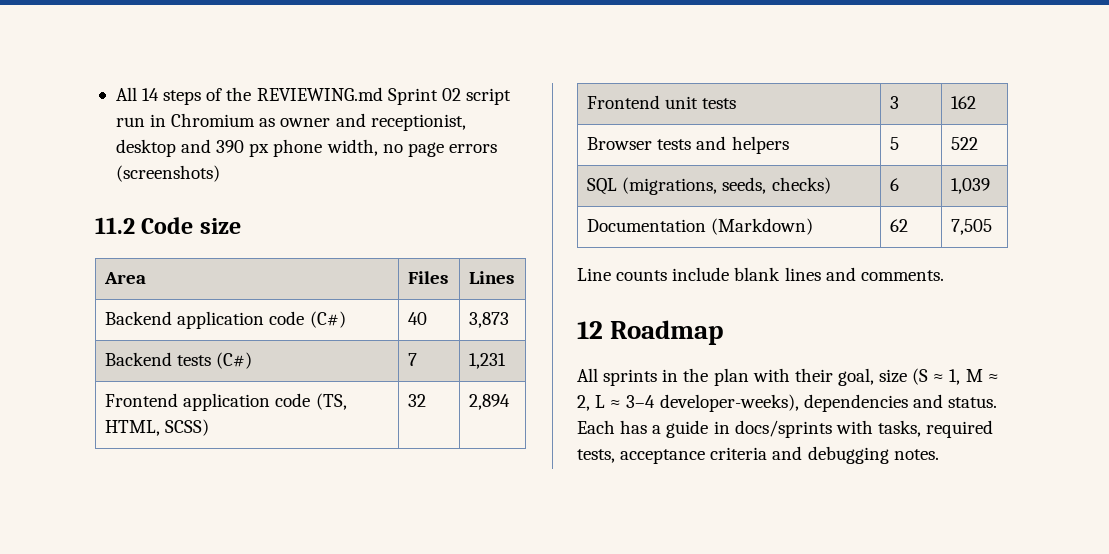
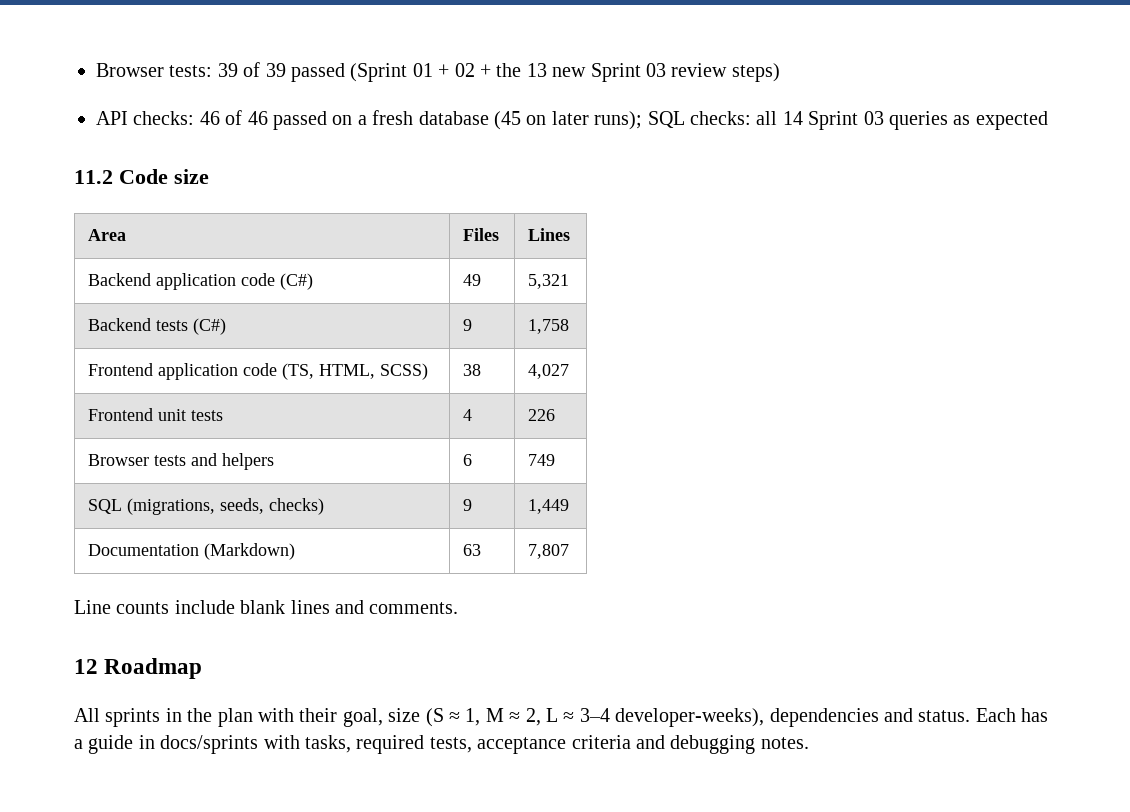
[115,87,511,105] [115,113,466,131] [115,139,497,157] [115,165,220,182] All 14 steps of the REVIEWING.md Sprint 02 script run in Chromium as owner and receptionist, desktop and 390 px phone width, no page errors (screenshots) -> [96,62,780,82] [96,110,1048,130] Browser tests: 39 of 39 passed (Sprint 01 + 02 + the 13 new Sprint 03 review steps) // API checks: 46 of 46 passed on a fresh database (45 on later runs); SQL checks: all 14 Sprint 03 queries as expected
[408,312,428,325] [469,312,510,328] 40 | 3,873 -> [463,274,482,286] [528,274,570,289] 49 | 5,321
[408,353,418,366] [469,353,507,369] 7 | 1,231 -> [463,319,473,331] [528,319,570,334] 9 | 1,758
[408,394,427,407] [469,394,511,410] 32 | 2,894 -> [463,364,482,376] [528,364,570,379] 38 | 4,027
[890,96,900,109] [951,96,977,109] 3 | 162 -> [463,409,473,421] [528,409,556,421] 4 | 226
[890,137,900,150] [951,137,979,150] 5 | 522 -> [463,454,473,466] [528,454,556,466] 6 | 749
[890,178,900,191] [951,178,991,194] 6 | 1,039 -> [463,499,473,511] [528,499,570,514] 9 | 1,449
[890,219,909,232] [951,219,993,235] 62 | 7,505 -> [463,544,482,556] [528,544,570,559] 63 | 7,807

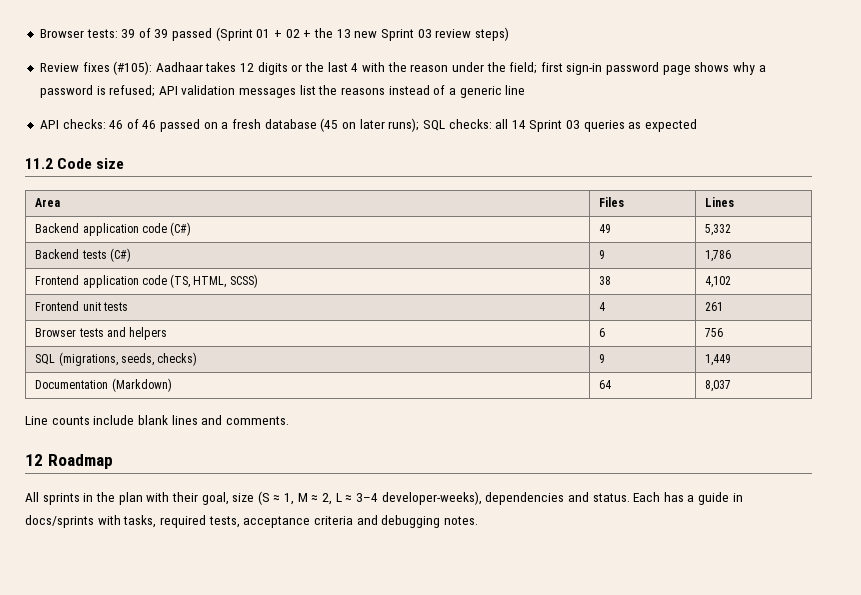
(780, 72) none -> [39,61,766,75] [39,85,526,98] // Review fixes (#105): Aadhaar takes 12 digits or the last 4 with the reason under the field; first sign-in password page shows why a password is refused; API validation messages list the reasons instead of a generic line
[528,274,570,289] 5,321 -> [705,224,732,236] 5,332
[528,319,570,334] 1,758 -> [705,250,732,262] 1,786
[528,364,570,379] 4,027 -> [705,276,732,288] 4,102
[528,409,556,421] 226 -> [705,302,724,311] 261
[528,454,556,466] 749 -> [705,328,724,337] 756
[463,544,482,556] [528,544,570,559] 63 | 7,807 -> [599,380,612,389] [705,380,732,392] 64 | 8,037

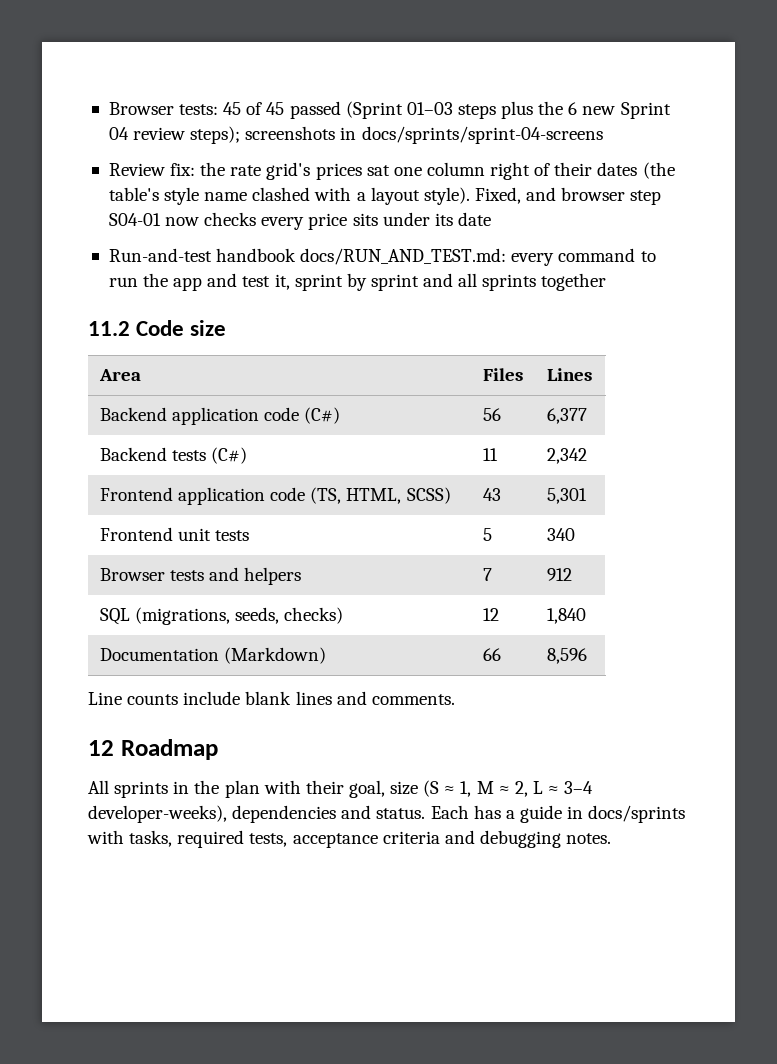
[121,27,509,41] [39,61,766,75] [39,85,526,98] [39,118,698,132] 39 of 39 passed (Sprint 01 + 02 + the 13 new Sprint 03 review steps) // Review fixes (#105): Aadhaar takes 12 digits or the last 4 with the reason under the field; first sign-in password page shows why a password is refused; API validation messages list the reasons instead of a generic line // API checks: 46 of 46 passed on a fresh database (45 on later runs); SQL checks: all 14 Sprint 03 queries as expected -> [223,101,671,119] [108,126,603,144] [108,162,675,180] [108,187,662,205] [108,212,491,230] [108,248,656,266] [108,273,607,291] 45 of 45 passed (Sprint 01–03 steps plus the 6 new Sprint 04 review steps); screenshots in docs/sprints/sprint-04-screens // Review fix: the rate grid's prices sat one column right of their dates (the table's style name clashed with a layout style). Fixed, and browser step S04-01 now checks every price sits under its date // Run-and-test handbook docs/RUN_AND_TEST.md: every command to run the app and test it, sprint by sprint and all sprints together
[599,224,612,233] [705,224,732,236] 49 | 5,332 -> [482,408,501,421] [546,408,587,424] 56 | 6,377
[599,250,606,259] [705,250,732,262] 9 | 1,786 -> [482,448,498,461] [546,448,587,464] 11 | 2,342
[599,276,612,285] [705,276,732,288] 38 | 4,102 -> [482,488,501,501] [546,488,587,504] 43 | 5,301
[599,302,606,311] [705,302,724,311] 4 | 261 -> [482,528,492,541] [546,528,575,541] 5 | 340
[599,328,606,337] [705,328,724,337] 6 | 756 -> [482,568,492,581] [546,568,572,581] 7 | 912
[599,354,606,363] [705,354,732,366] 9 | 1,449 -> [482,608,499,621] [546,608,586,624] 12 | 1,840
[599,380,612,389] [705,380,732,392] 64 | 8,037 -> [482,648,501,661] [546,648,587,664] 66 | 8,596

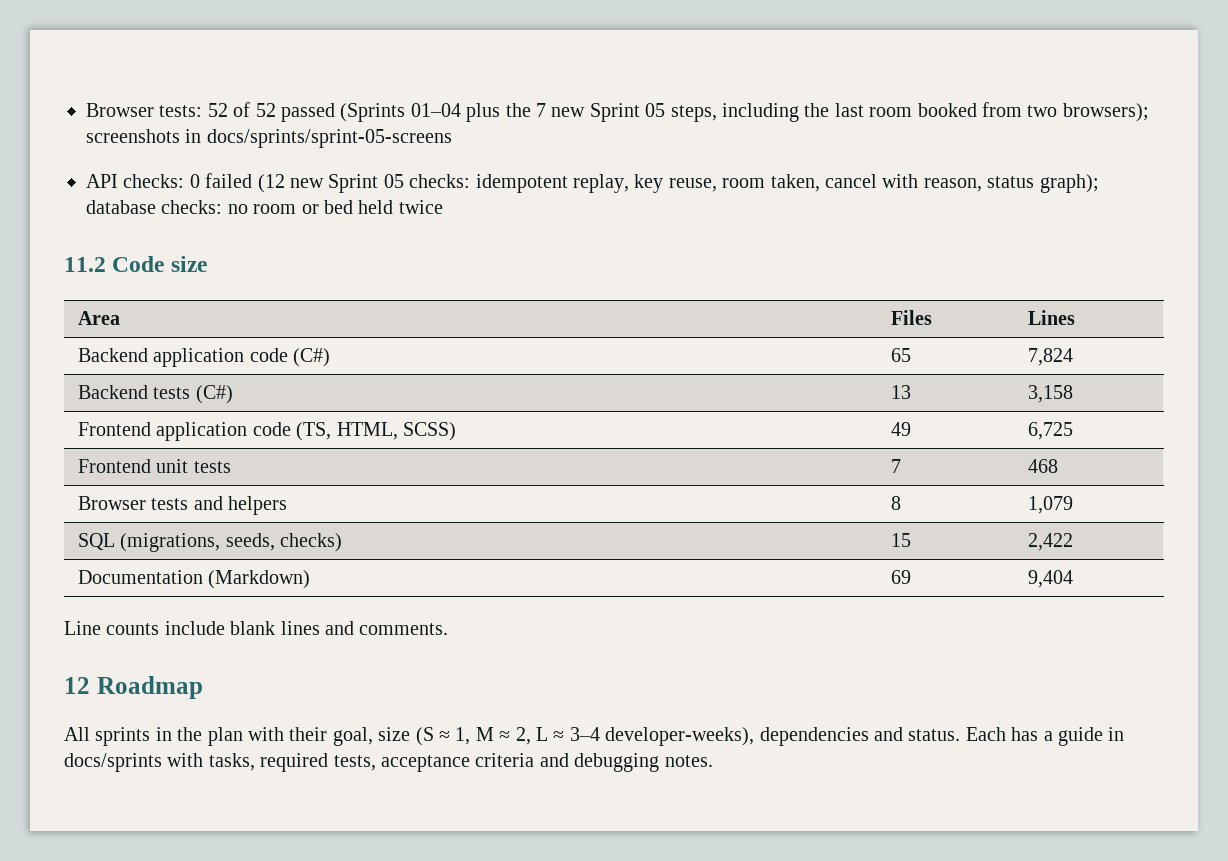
[223,101,496,119] 45 of 45 passed (Sprint 01–03 steps -> [207,102,461,122] 52 of 52 passed (Sprints 01–04
[568,102,671,119] [108,126,603,144] [108,162,675,180] [108,187,662,205] [108,212,491,230] [108,248,656,266] [108,273,607,291] 6 new Sprint 04 review steps); screenshots in docs/sprints/sprint-04-screens // Review fix: the rate grid's prices sat one column right of their dates (the table's style name clashed with a layout style). Fixed, and browser step S04-01 now checks every price sits under its date // Run-and-test handbook docs/RUN_AND_TEST.md: every command to run the app and test it, sprint by sprint and all sprints together -> [535,102,1149,122] [86,129,452,148] [86,173,1099,193] [86,200,443,214] 7 new Sprint 05 steps, including the last room booked from two browsers); screenshots in docs/sprints/sprint-05-screens // API checks: 0 failed (12 new Sprint 05 checks: idempotent replay, key reuse, room taken, cancel with reason, status graph); database checks: no room or bed held twice
[482,408,501,421] [546,408,587,424] 56 | 6,377 -> [890,348,911,362] [1027,348,1073,366] 65 | 7,824
[482,448,498,461] [546,448,587,464] 11 | 2,342 -> [890,385,911,399] [1027,385,1073,403] 13 | 3,158
[482,488,501,501] [546,488,587,504] 43 | 5,301 -> [890,422,911,436] [1027,422,1073,440] 49 | 6,725
[482,528,492,541] [546,528,575,541] 5 | 340 -> [890,459,901,473] [1027,459,1058,473] 7 | 468
[482,568,492,581] [546,568,572,581] 7 | 912 -> [890,496,901,510] [1027,496,1073,514] 8 | 1,079
[482,608,499,621] [546,608,586,624] 12 | 1,840 -> [890,533,911,547] [1027,533,1073,551] 15 | 2,422
[482,648,501,661] [546,648,587,664] 66 | 8,596 -> [890,570,911,584] [1027,570,1073,588] 69 | 9,404

